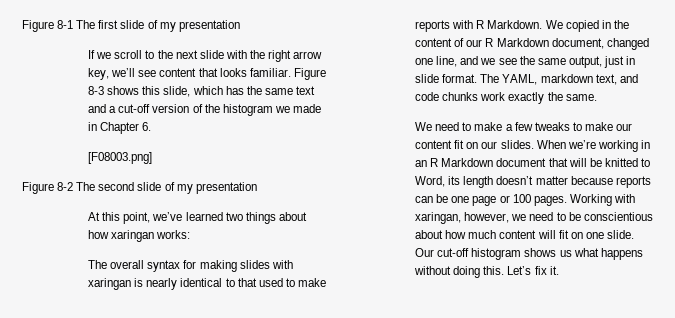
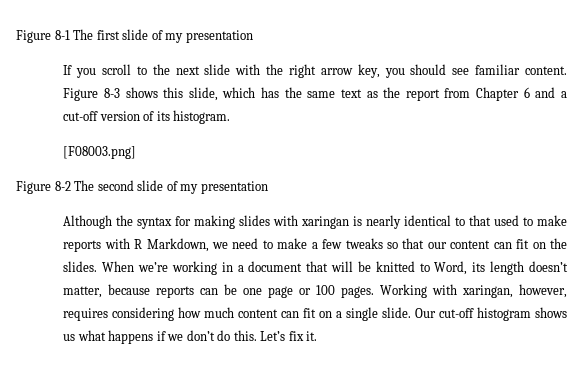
[96,52,112,59] we -> [76,68,97,78] you
[111,68,291,77] we’ll see content that looks familiar. -> [384,64,567,78] you should see familiar content.
(315, 90) none -> [366,87,530,101] as the report from Chapter 6
[204,104,321,116] [88,122,152,134] the histogram we made in Chapter 6. -> [156,110,231,124] its histogram.
[88,212,307,224] [88,230,191,242] [88,260,145,269] At this point, we’ve learned two things about how xaringan works: // The overall -> [63,215,134,229] Although the
[487,20,629,32] [415,38,649,50] [415,56,636,68] [415,74,638,85] [415,92,597,104] [415,122,433,131] Markdown. We copied in the content of our R Markdown document, changed one line, and we see the same output, just in slide format. The YAML, markdown text, and code chunks work exactly the same. // We -> [146,238,228,252] Markdown, we
[572,122,613,131] to make -> [386,238,425,249] so that
[454,140,498,149] fit on our -> [493,238,567,249] can fit on the
[415,158,494,167] an R Markdown -> [237,265,244,272] a
[535,176,568,185] matter -> [63,286,103,298] matter,
[511,212,653,221] [415,230,444,239] we need to be conscientious about -> [63,307,175,321] requires considering
[537,230,604,239] will fit on one -> [281,307,379,321] can fit on a single
[414,266,481,278] without doing -> [156,330,231,341] if we don’t do

